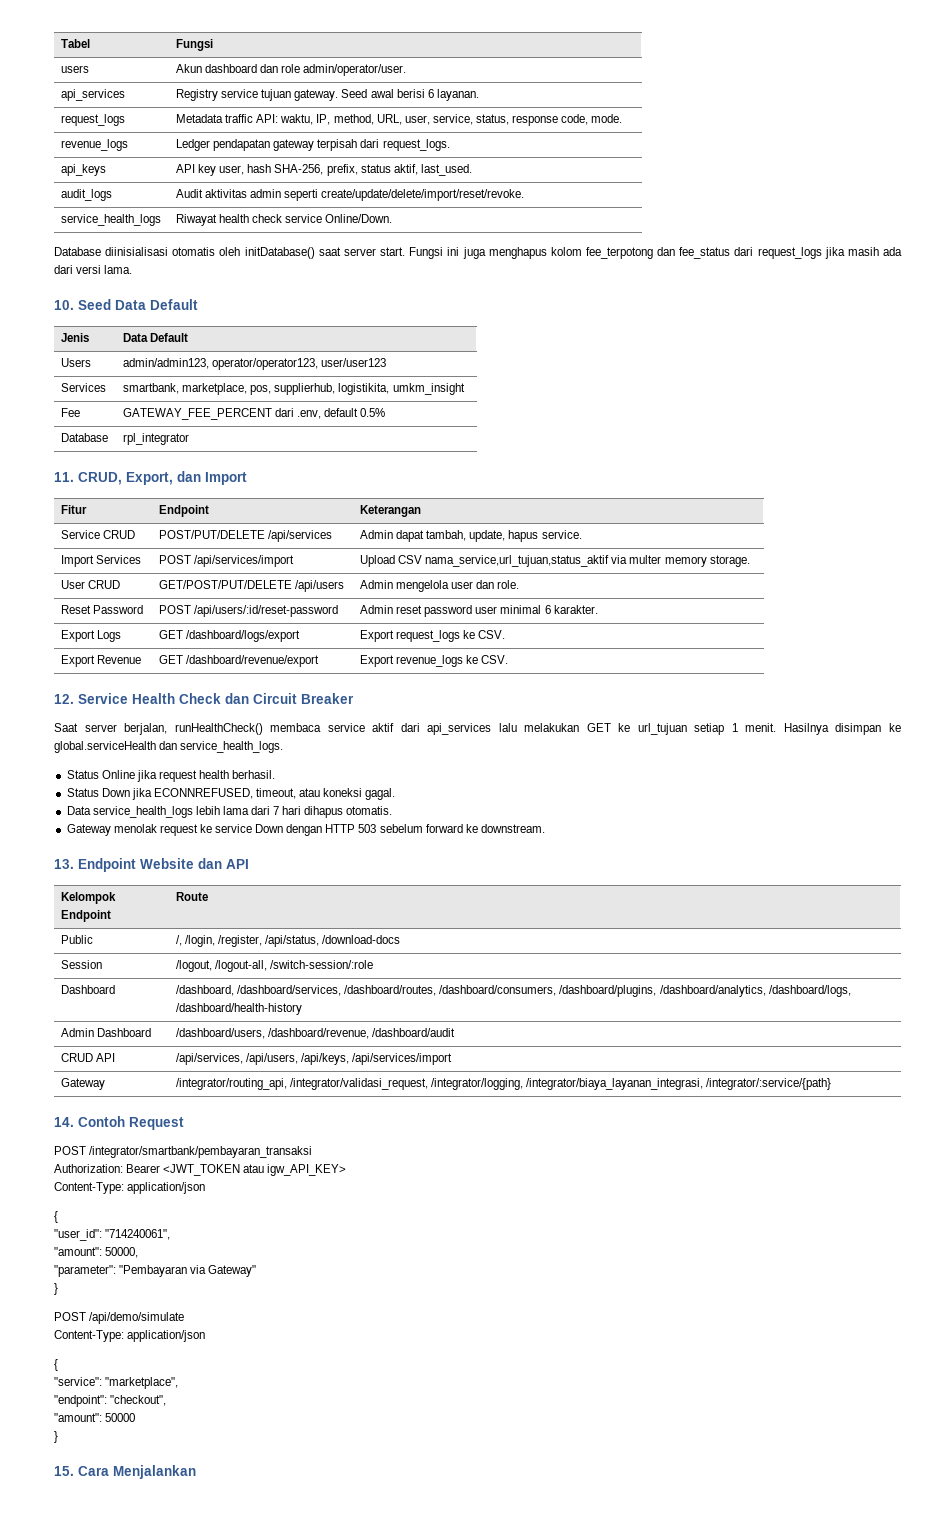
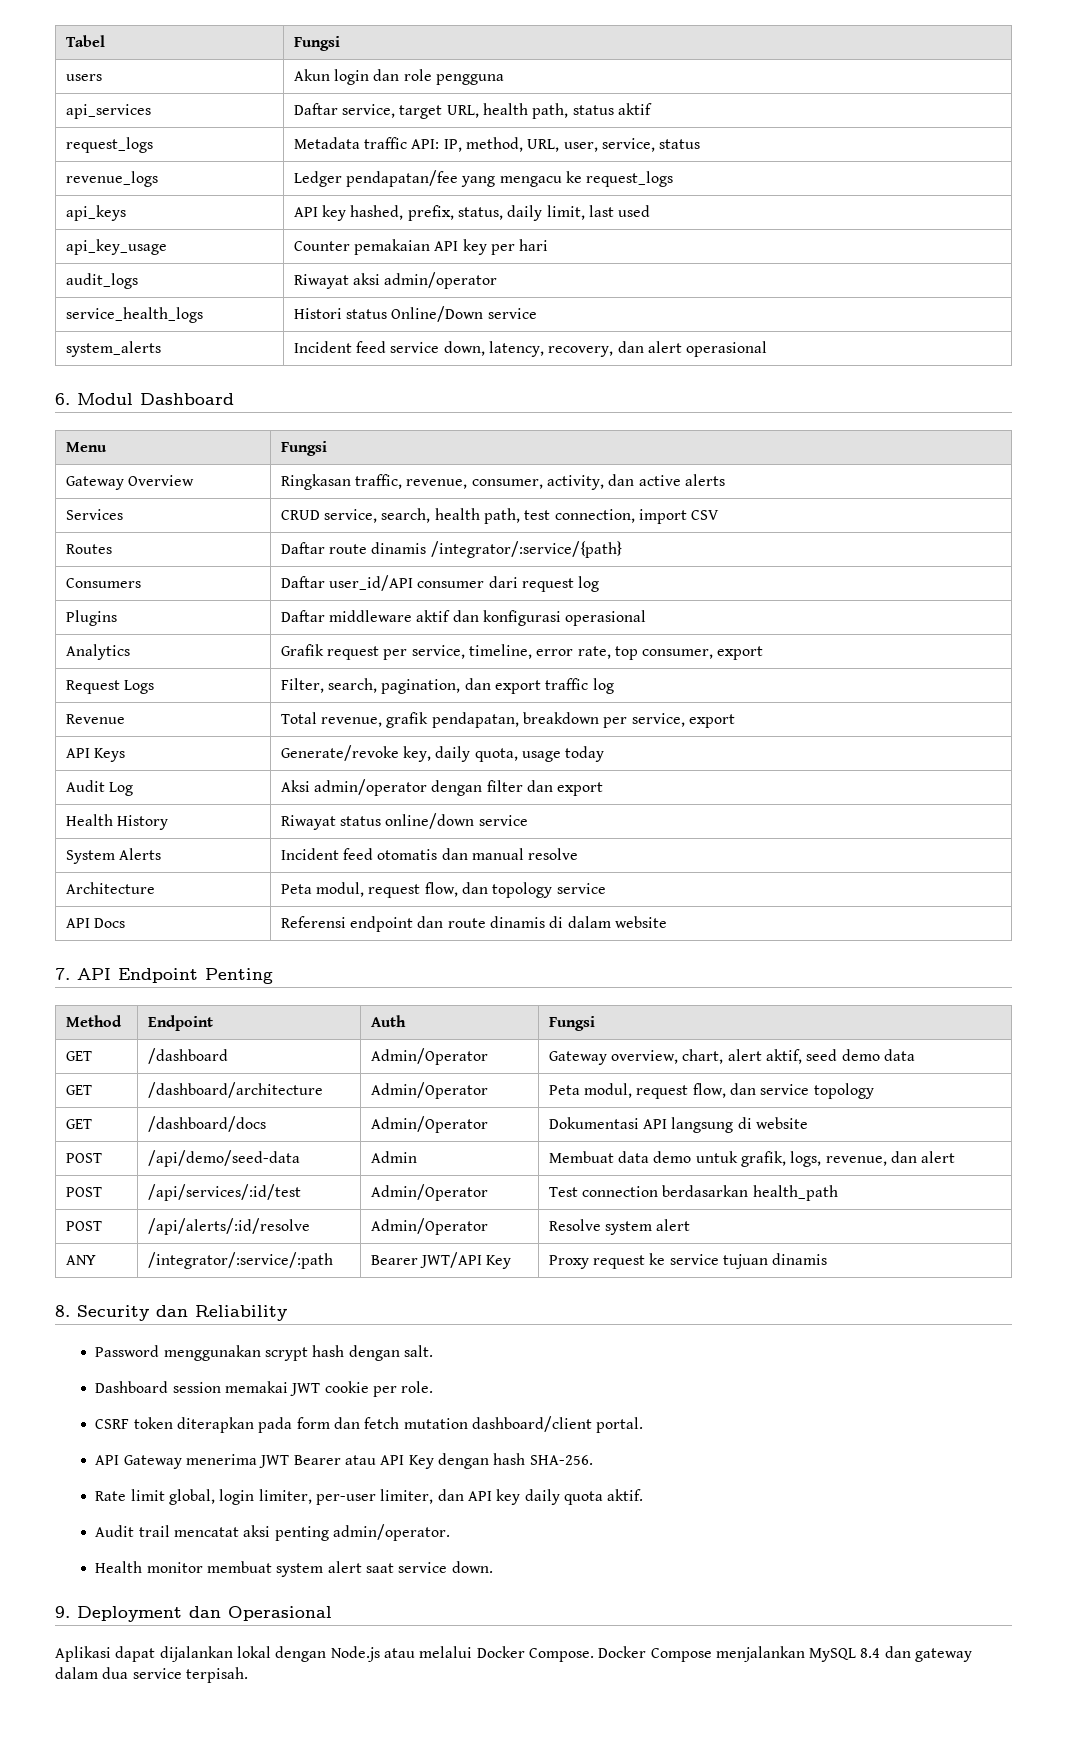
[205,64,258,73] dashboard -> [333,69,369,85] login
[303,64,407,76] admin/operator/user. -> [435,74,504,85] pengguna
[176,89,479,101] Registry service tujuan gateway. Seed awal berisi 6 layanan. -> [293,103,652,119] Daftar service, target URL, health path, status aktif
[280,114,314,125] waktu, -> (440, 144) none
[476,114,623,126] [61,139,129,151] [176,139,450,151] [61,164,107,176] [176,164,472,176] [61,189,113,201] [176,189,525,201] [61,214,162,226] [176,214,393,226] [54,247,902,259] [54,265,133,274] [54,299,198,310] [61,333,90,342] [123,333,189,342] [61,358,92,367] [123,358,387,370] [61,383,107,392] [123,383,465,395] [61,408,81,417] [123,408,386,420] [61,433,109,442] [123,433,190,445] [54,471,247,485] [61,505,88,514] [159,505,210,517] [360,505,422,517] [61,530,136,539] [159,530,333,542] [360,530,582,542] [61,555,142,567] [159,555,295,567] [360,555,750,567] [61,580,121,589] [159,580,345,592] [360,580,520,592] [61,605,144,614] [159,605,339,617] [360,605,598,617] [61,630,122,642] [159,630,301,642] [360,630,506,642] [61,655,142,667] [159,655,320,667] [360,655,509,667] [54,693,354,704] [54,723,901,735] [54,741,284,753] [66,770,276,782] [66,788,396,800] [66,806,393,818] [66,824,545,836] [54,858,249,872] [61,892,117,904] [61,910,112,922] [176,892,209,901] [61,935,94,944] [176,935,401,947] [61,960,103,969] [176,960,374,972] [61,985,116,994] [176,985,851,997] [176,1003,303,1015] [61,1028,152,1037] [176,1028,456,1039] [61,1053,116,1062] [176,1053,453,1065] [61,1078,106,1090] [176,1078,832,1090] [54,1116,184,1130] [54,1146,313,1158] [54,1164,347,1176] [54,1182,206,1194] [54,1211,58,1223] [54,1229,171,1241] [54,1247,139,1258] [54,1265,257,1277] [54,1283,58,1295] [54,1312,185,1324] [54,1330,206,1342] [54,1359,58,1371] [54,1377,179,1389] [54,1395,167,1407] [54,1413,136,1422] [54,1431,58,1443] [54,1465,196,1479] status, response code, mode. // revenue_logs | Ledger pendapatan gateway terpisah dari request_logs. // api_keys | API key user, hash SHA-256, prefix, status aktif, last_used. // audit_logs | Audit aktivitas admin seperti create/update/delete/import/reset/revoke. // service_health_logs | Riwayat health check service Online/Down. // Database diinisialisasi otomatis oleh initDatabase() saat server start. Fungsi ini juga menghapus kolom fee_terpotong dan fee_status dari request_logs jika masih ada dari versi lama. // 10. Seed Data Default // Jenis | Data Default // Users | admin/admin123, operator/operator123, user/user123 // Services | smartbank, marketplace, pos, supplierhub, logistikita, umkm_insight // Fee | GATEWAY_FEE_PERCENT dari .env, default 0.5% // Database | rpl_integrator // 11. CRUD, Export, dan Import // Fitur | Endpoint | Keterangan // Service CRUD | POST/PUT/DELETE /api/services | Admin dapat tambah, update, hapus service. // Import Services | POST /api/services/import | Upload CSV nama_service,url_tujuan,status_aktif via multer memory storage. // User CRUD | GET/POST/PUT/DELETE /api/users | Admin mengelola user dan role. // Reset Password | POST /api/users/:id/reset-password | Admin reset password user minimal 6 karakter. // Export Logs | GET /dashboard/logs/export | Export request_logs ke CSV. // Export Revenue | GET /dashboard/revenue/export | Export revenue_logs ke CSV. // 12. Service Health Check dan Circuit Breaker // Saat server berjalan, runHealthCheck() membaca service aktif dari api_services lalu melakukan GET ke url_tujuan setiap 1 menit. Hasilnya disimpan ke global.serviceHealth dan service_health_logs. // Status Online jika request health berhasil. // Status Down jika ECONNREFUSED, timeout, atau koneksi gagal. // Data service_health_logs lebih lama dari 7 hari dihapus otomatis. // Gateway menolak request ke service Down dengan HTTP 503 sebelum forward ke downstream. // 13. Endpoint Website dan API // Kelompok Endpoint | Route // Public | /, /login, /register, /api/status, /download-docs // Session | /logout, /logout-all, /switch-session/:role // Dashboard | /dashboard, /dashboard/services, /dashboard/routes, /dashboard/consumers, /dashboard/plugins, /dashboard/analytics, /dashboard/logs, /dashboard/health-history // Admin Dashboard | /dashboard/users, /dashboard/revenue, /dashboard/audit // CRUD API | /api/services, /api/users, /api/keys, /api/services/import // Gateway | /integrator/routing_api, /integrator/validasi_request, /integrator/logging, /integrator/biaya_layanan_integrasi, /integrator/:service/{path} // 14. Contoh Request // POST /integrator/smartbank/pembayaran_transaksi // Authorization: Bearer <JWT_TOKEN atau igw_API_KEY> // Content-Type: application/json // { // "user_id": "714240061", // "amount": 50000, // "parameter": "Pembayaran via Gateway" // } // POST /api/demo/simulate // Content-Type: application/json // { // "service": "marketplace", // "endpoint": "checkout", // "amount": 50000 // } // 15. Cara Menjalankan -> [659,139,701,149] [65,171,158,187] [293,170,674,187] [65,205,126,221] [293,205,651,221] [65,239,167,255] [293,239,549,255] [65,273,138,289] [293,272,498,289] [65,307,203,323] [293,306,537,322] [65,341,161,357] [293,341,768,357] [55,393,234,405] [65,442,107,452] [280,441,327,456] [65,475,194,490] [280,474,725,490] [65,509,123,520] [280,508,720,524] [65,544,112,554] [280,541,622,558] [65,578,141,588] [280,575,600,592] [65,610,117,626] [280,610,647,626] [65,644,130,660] [280,644,764,660] [65,680,154,694] [280,678,614,694] [65,714,125,724] [280,712,735,728] [65,748,125,762] [280,745,605,762] [65,780,133,796] [280,779,604,796] [65,814,168,830] [280,813,528,830] [65,848,161,864] [280,848,579,860] [65,882,155,894] [280,882,606,898] [65,918,125,928] [280,916,667,932] [55,968,273,984] [65,1015,122,1027] [147,1015,213,1031] [370,1015,406,1027] [548,1016,595,1031] [65,1051,92,1061] [147,1048,228,1064] [370,1048,488,1065] [548,1049,915,1065] [65,1085,92,1095] [147,1082,323,1098] [370,1082,488,1099] [548,1083,874,1099] [65,1119,92,1129] [147,1116,266,1132] [370,1116,488,1133] [548,1117,808,1133] [65,1153,102,1163] [147,1150,300,1167] [370,1151,417,1163] [548,1151,956,1167] [65,1187,102,1197] [147,1184,301,1201] [370,1184,488,1201] [548,1185,838,1201] [65,1221,102,1231] [147,1218,310,1235] [370,1218,488,1235] [548,1219,691,1235] [65,1255,96,1265] [147,1252,333,1269] [370,1252,512,1269] [548,1253,828,1269] [55,1305,287,1321] [95,1345,433,1361] [95,1381,434,1397] [95,1416,644,1433] [95,1453,593,1469] [95,1489,644,1505] [95,1524,450,1541] [95,1561,493,1577] [55,1606,332,1622] [55,1646,973,1662] [55,1667,248,1683] status // revenue_logs | Ledger pendapatan/fee yang mengacu ke request_logs // api_keys | API key hashed, prefix, status, daily limit, last used // api_key_usage | Counter pemakaian API key per hari // audit_logs | Riwayat aksi admin/operator // service_health_logs | Histori status Online/Down service // system_alerts | Incident feed service down, latency, recovery, dan alert operasional // 6. Modul Dashboard // Menu | Fungsi // Gateway Overview | Ringkasan traffic, revenue, consumer, activity, dan active alerts // Services | CRUD service, search, health path, test connection, import CSV // Routes | Daftar route dinamis /integrator/:service/{path} // Consumers | Daftar user_id/API consumer dari request log // Plugins | Daftar middleware aktif dan konfigurasi operasional // Analytics | Grafik request per service, timeline, error rate, top consumer, export // Request Logs | Filter, search, pagination, dan export traffic log // Revenue | Total revenue, grafik pendapatan, breakdown per service, export // API Keys | Generate/revoke key, daily quota, usage today // Audit Log | Aksi admin/operator dengan filter dan export // Health History | Riwayat status online/down service // System Alerts | Incident feed otomatis dan manual resolve // Architecture | Peta modul, request flow, dan topology service // API Docs | Referensi endpoint dan route dinamis di dalam website // 7. API Endpoint Penting // Method | Endpoint | Auth | Fungsi // GET | /dashboard | Admin/Operator | Gateway overview, chart, alert aktif, seed demo data // GET | /dashboard/architecture | Admin/Operator | Peta modul, request flow, dan service topology // GET | /dashboard/docs | Admin/Operator | Dokumentasi API langsung di website // POST | /api/demo/seed-data | Admin | Membuat data demo untuk grafik, logs, revenue, dan alert // POST | /api/services/:id/test | Admin/Operator | Test connection berdasarkan health_path // POST | /api/alerts/:id/resolve | Admin/Operator | Resolve system alert // ANY | /integrator/:service/:path | Bearer JWT/API Key | Proxy request ke service tujuan dinamis // 8. Security dan Reliability // Password menggunakan scrypt hash dengan salt. // Dashboard session memakai JWT cookie per role. // CSRF token diterapkan pada form dan fetch mutation dashboard/client portal. // API Gateway menerima JWT Bearer atau API Key dengan hash SHA-256. // Rate limit global, login limiter, per-user limiter, dan API key daily quota aktif. // Audit trail mencatat aksi penting admin/operator. // Health monitor membuat system alert saat service down. // 9. Deployment dan Operasional // Aplikasi dapat dijalankan lokal dengan Node.js atau melalui Docker Compose. Docker Compose menjalankan MySQL 8.4 dan gateway dalam dua service terpisah.

